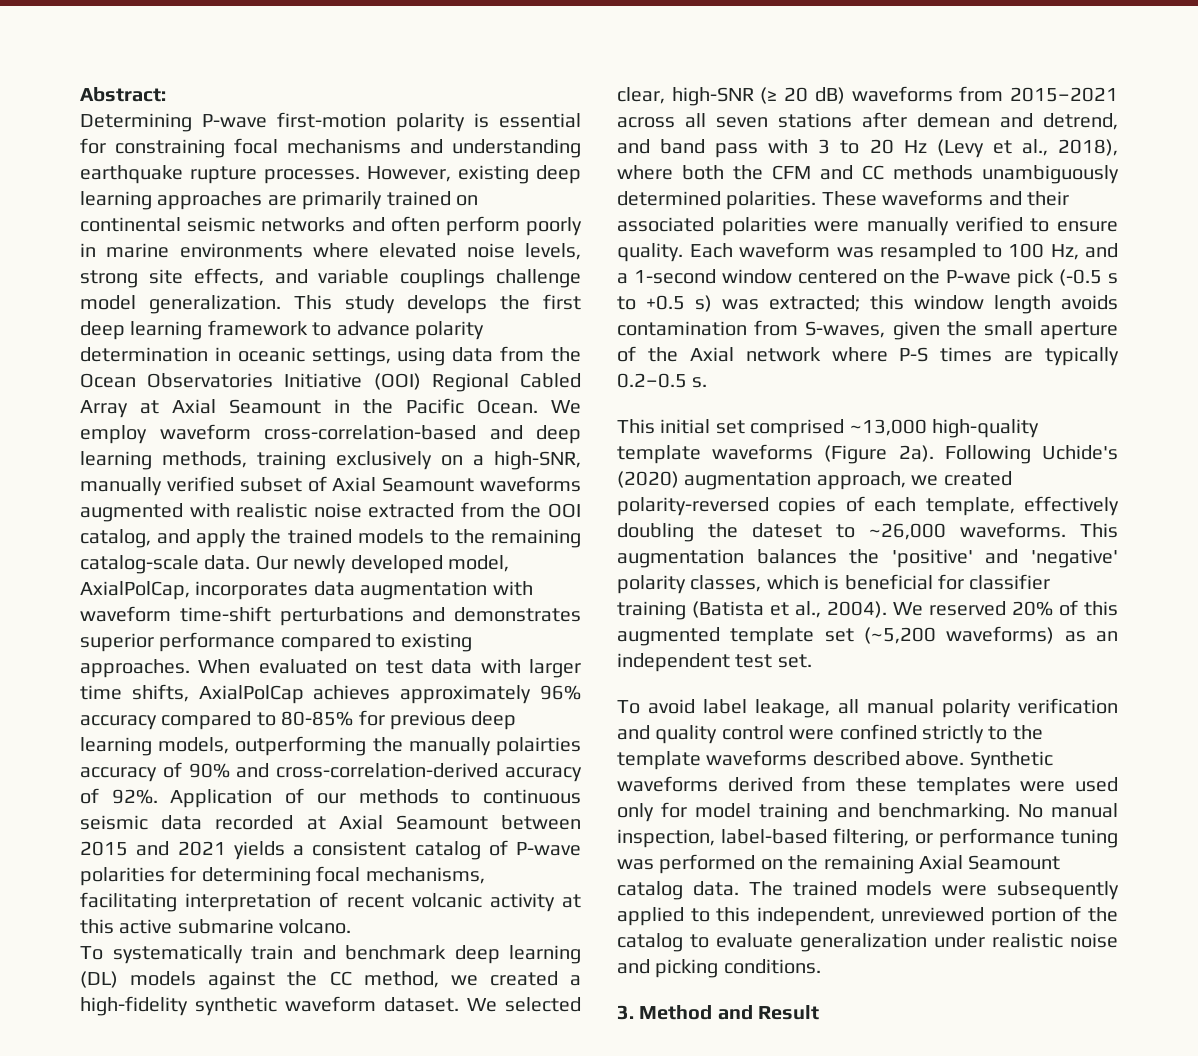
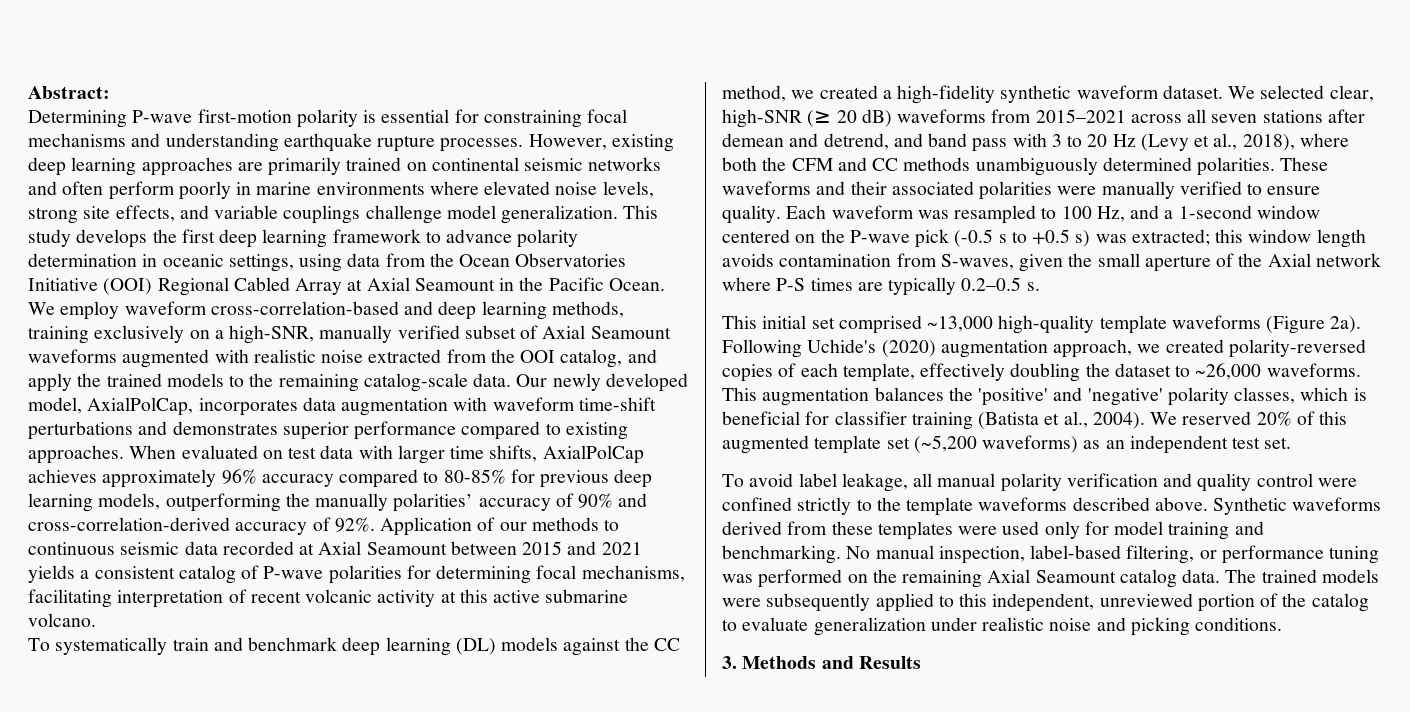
[495,737,581,756] polairties -> [393,493,474,512] polarities’
[752,523,822,538] dateset -> [1114,363,1171,377] dataset
[639,1005,820,1020] Method and Result -> [742,656,921,669] Methods and Results

